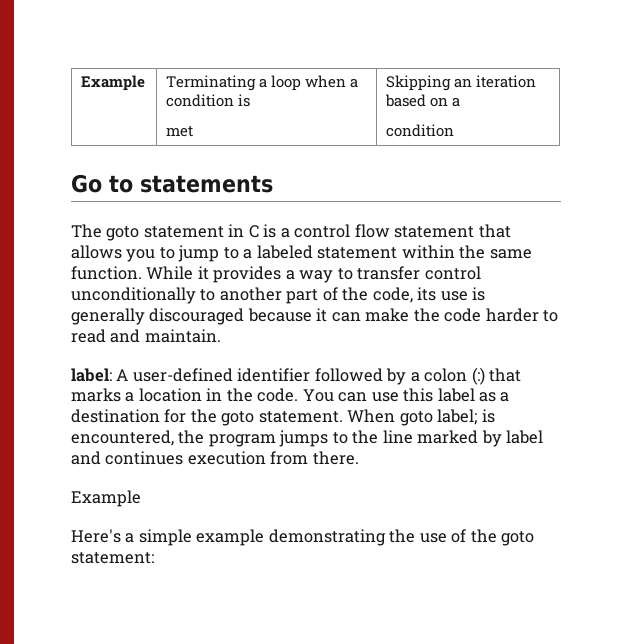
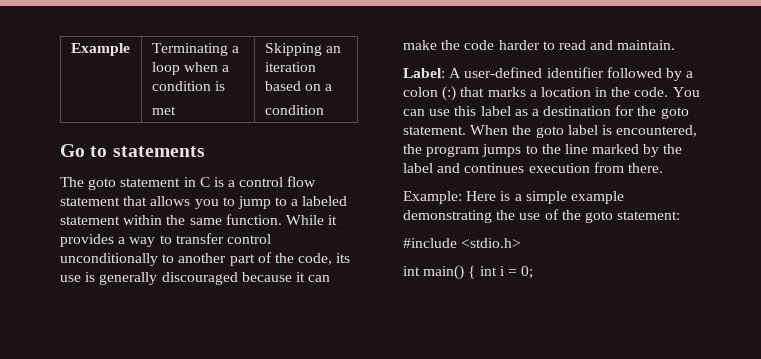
[71,368,112,382] label: -> [403,68,445,78] Label:
[399,409,478,426] goto label; -> [512,125,598,138] the goto label
(502, 438) none -> [663,144,683,154] the
[71,490,141,507] [71,529,121,543] Example // Here's -> [403,191,511,204] Example: Here is
(154, 558) none -> [403,238,522,248] [403,265,534,280] // #include <stdio.h> // int main() { int i = 0;

